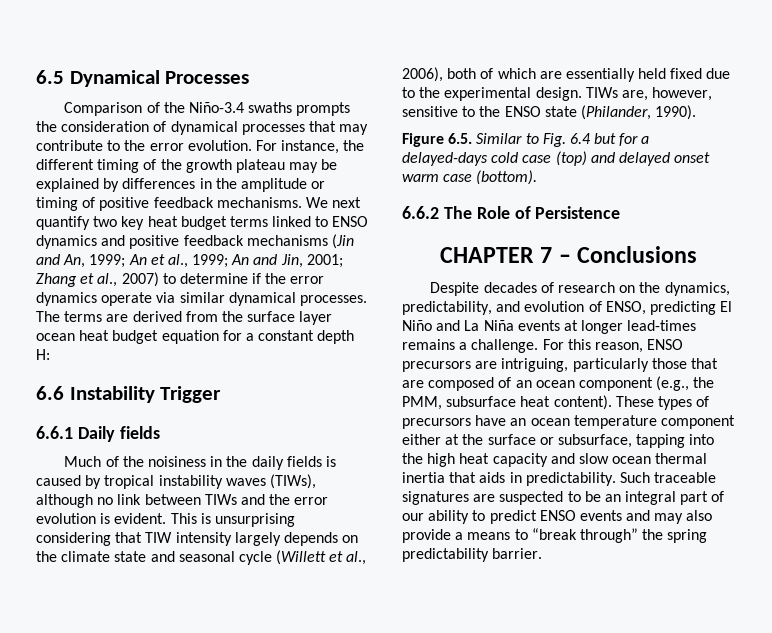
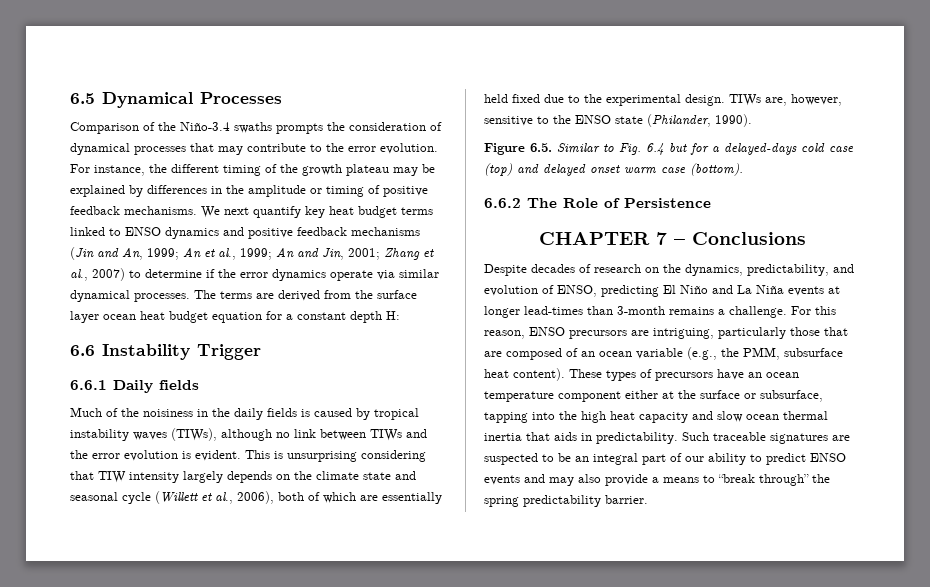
[93,216,118,227] two -> (301, 212) none
(697, 325) none -> [587,306,665,315] than 3-month
[578,377,653,391] component -> [636,348,683,359] variable

